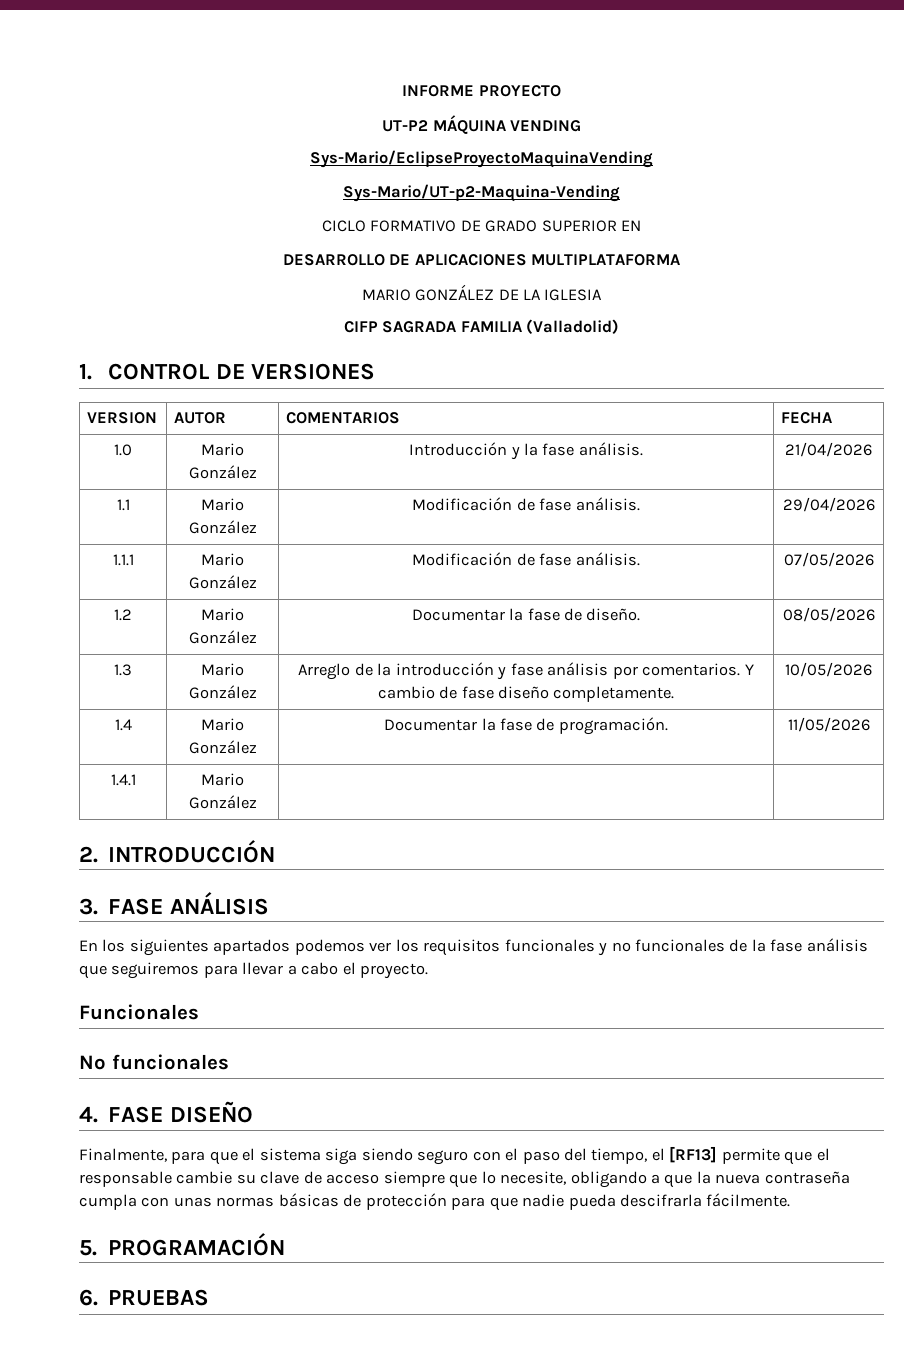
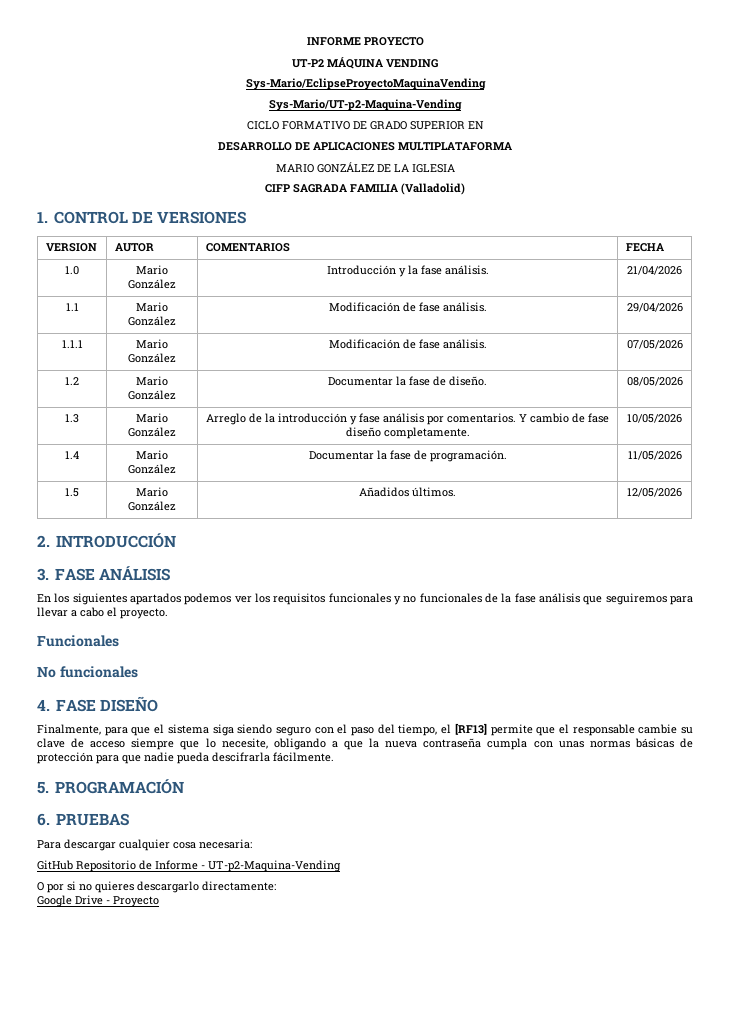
[110,774,136,786] [201,773,244,786] [188,795,257,809] 1.4.1 | Mario González | | -> [65,488,79,497] [136,487,168,497] [128,501,176,511] [358,487,456,497] [627,488,682,497] 1.5 | Mario González | Añadidos últimos. | 12/05/2026
(210, 1297) none -> [37,839,252,851] [37,860,341,872] [37,881,276,893] [37,895,159,907] // Para descargar cualquier cosa necesaria: // GitHub Repositorio de Informe - UT-p2-Maquina-Vending // O por si no quieres descargarlo directamente: // Google Drive - Proyecto

